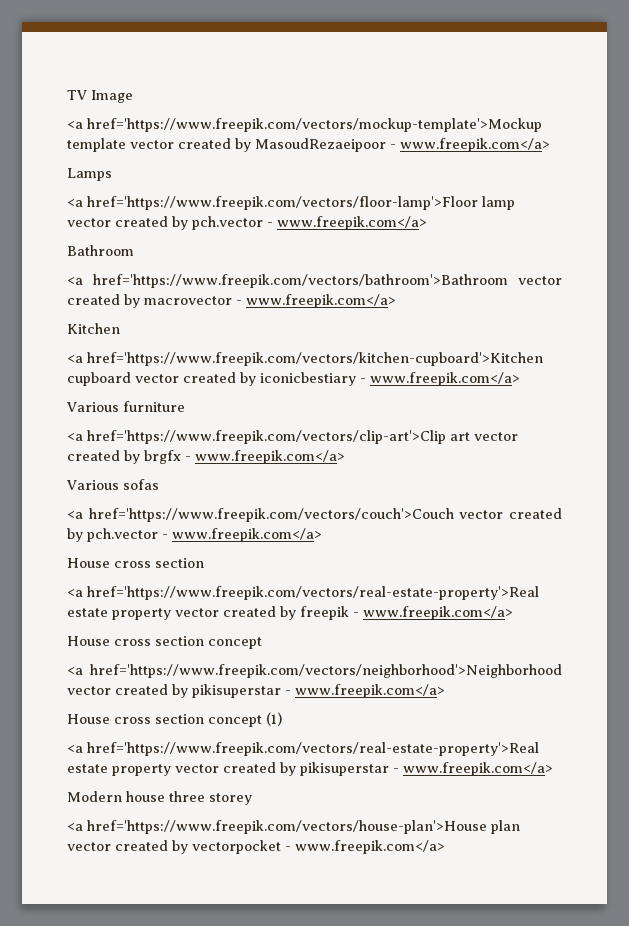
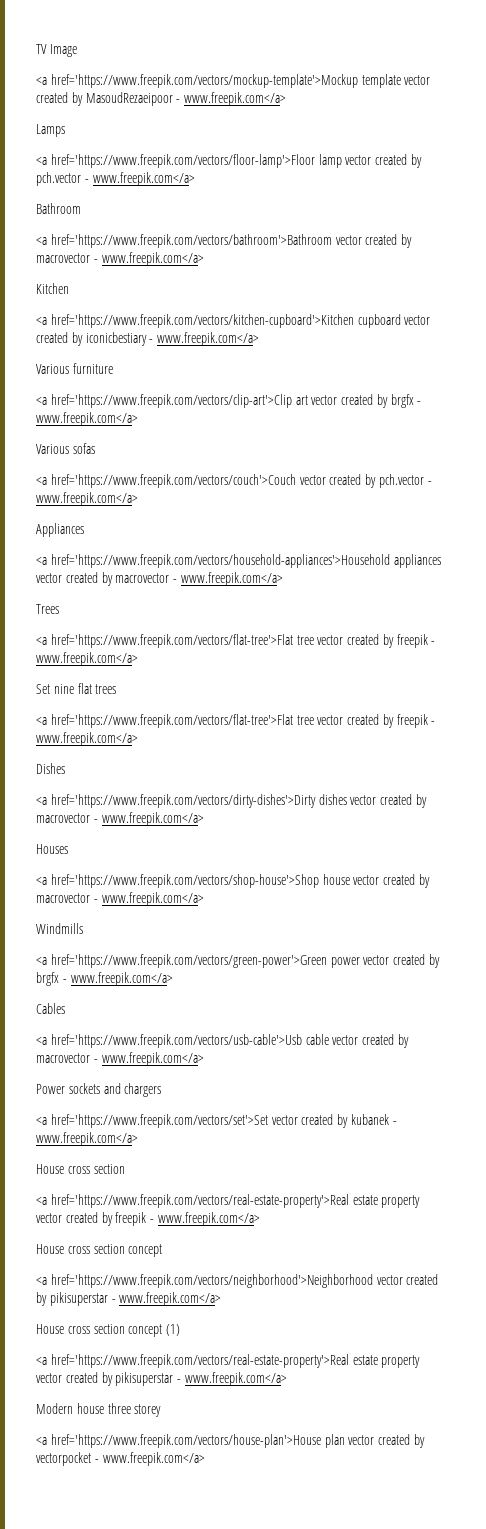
(322, 535) none -> [36,523,84,537] [36,554,441,568] [36,572,283,586] [36,604,59,614] [36,634,436,648] [36,652,138,666] [36,683,117,694] [36,714,436,728] [36,732,138,746] [36,763,65,774] [36,794,427,808] [36,812,204,826] [36,844,68,854] [36,874,430,888] [36,892,204,906] [36,923,83,934] [36,954,440,968] [36,972,173,986] [36,1003,65,1014] [36,1034,409,1048] [36,1052,204,1066] [36,1083,162,1097] [36,1114,397,1128] [36,1132,138,1146] // Appliances // <a href='https://www.freepik.com/vectors/household-appliances'>Household appliances vector created by macrovector - www.freepik.com</a> // Trees // <a href='https://www.freepik.com/vectors/flat-tree'>Flat tree vector created by freepik - www.freepik.com</a> // Set nine flat trees // <a href='https://www.freepik.com/vectors/flat-tree'>Flat tree vector created by freepik - www.freepik.com</a> // Dishes // <a href='https://www.freepik.com/vectors/dirty-dishes'>Dirty dishes vector created by macrovector - www.freepik.com</a> // Houses // <a href='https://www.freepik.com/vectors/shop-house'>Shop house vector created by macrovector - www.freepik.com</a> // Windmills // <a href='https://www.freepik.com/vectors/green-power'>Green power vector created by brgfx - www.freepik.com</a> // Cables // <a href='https://www.freepik.com/vectors/usb-cable'>Usb cable vector created by macrovector - www.freepik.com</a> // Power sockets and chargers // <a href='https://www.freepik.com/vectors/set'>Set vector created by kubanek - www.freepik.com</a>

